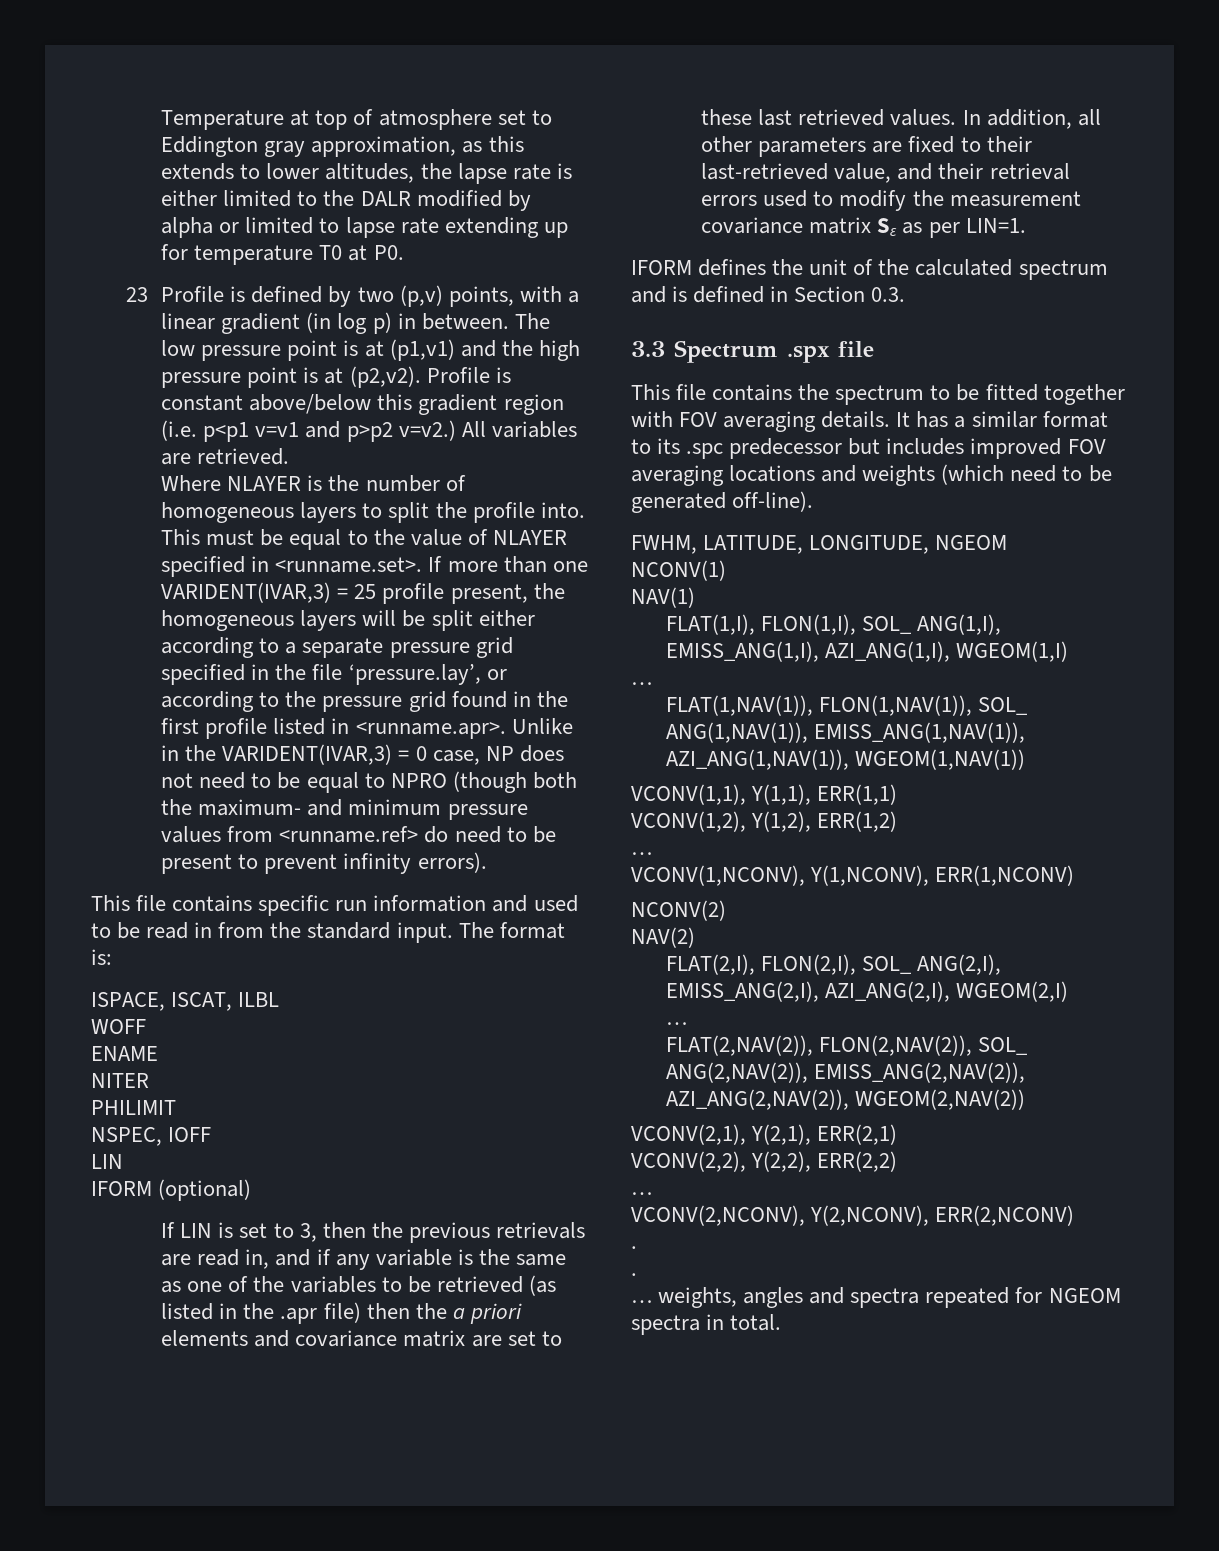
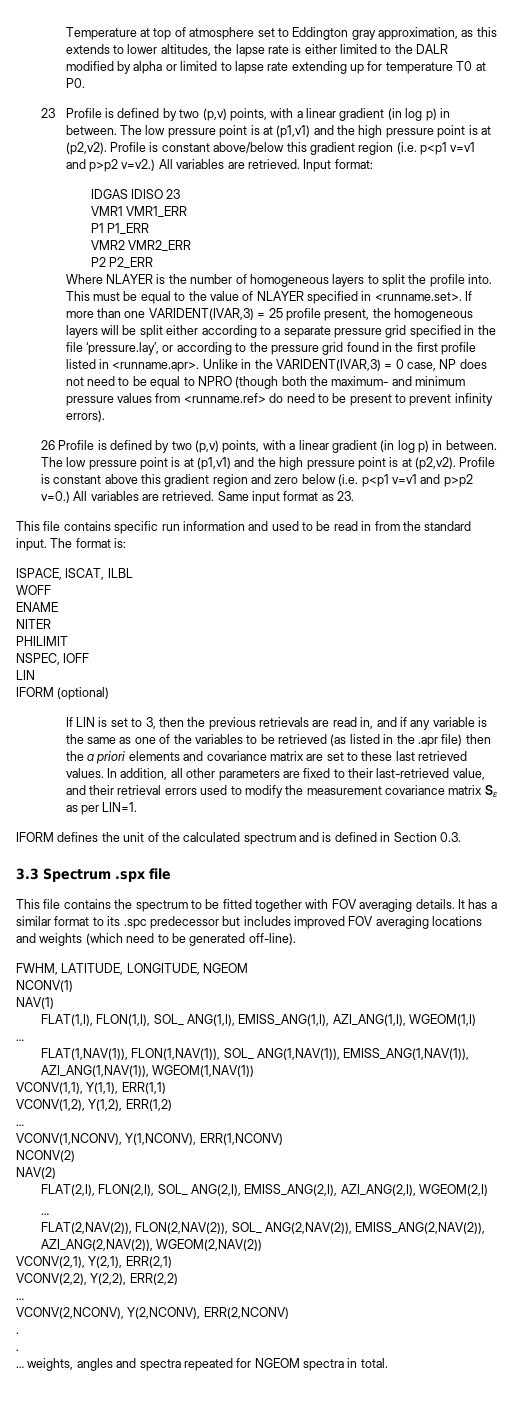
(290, 456) none -> [303,159,373,172] [90,189,181,199] [90,206,187,217] [90,223,149,234] [90,240,191,251] [90,257,153,268] Input format: // IDGAS IDISO 23 // VMR1 VMR1_ERR // P1 P1_ERR // VMR2 VMR2_ERR // P2 P2_ERR
(487, 862) none -> [40,440,497,453] [40,457,496,470] [40,474,473,487] [40,491,355,504] // 26 Profile is defined by two (p,v) points, with a linear gradient (in log p) in between. The low pressure point is at (p1,v1) and the high pressure point is at (p2,v2). Profile is constant above this gradient region and zero below (i.e. p<p1 v=v1 and p>p2 v=0.) All variables are retrieved. Same input format as 23.

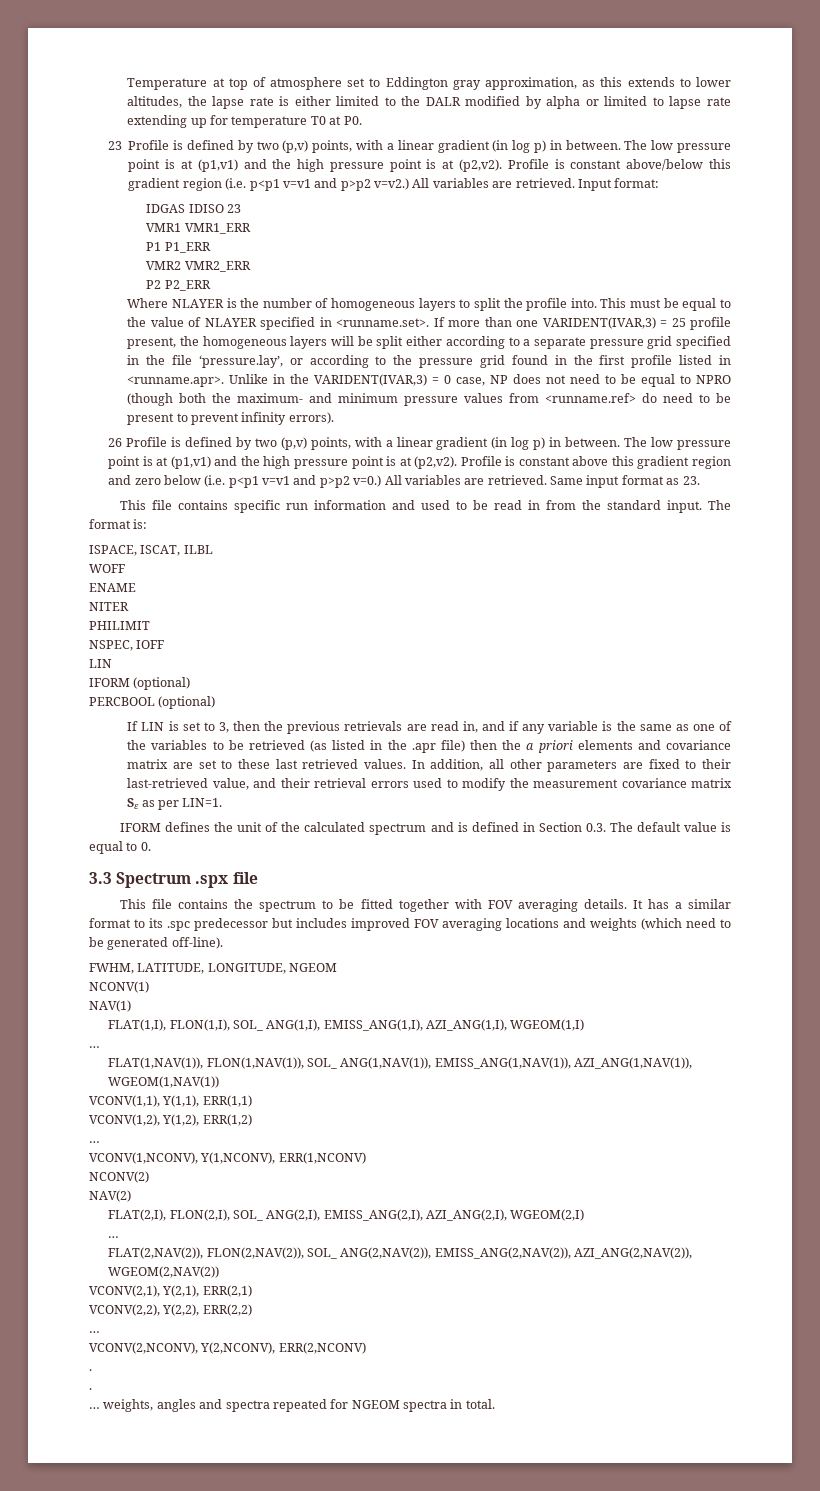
(110, 693) none -> [89,696,216,709] // PERCBOOL (optional)
(461, 837) none -> [609,822,731,832] [89,841,151,854] The default value is equal to 0.

